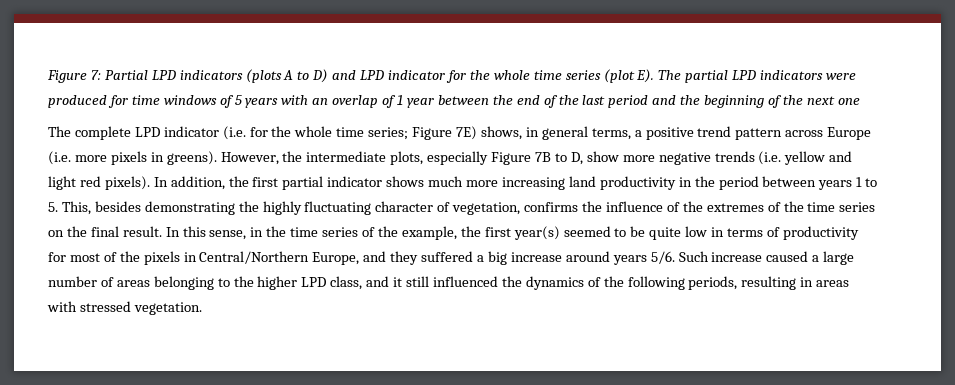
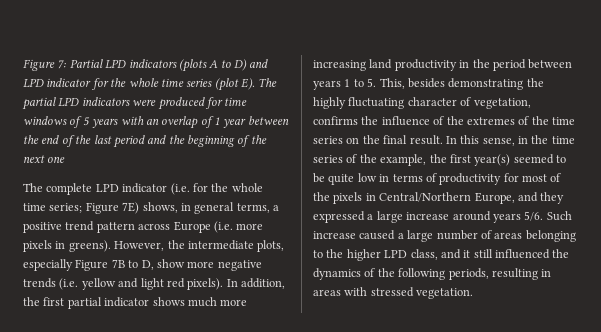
[421,251,507,265] suffered a big -> [313,211,403,223] expressed a large

